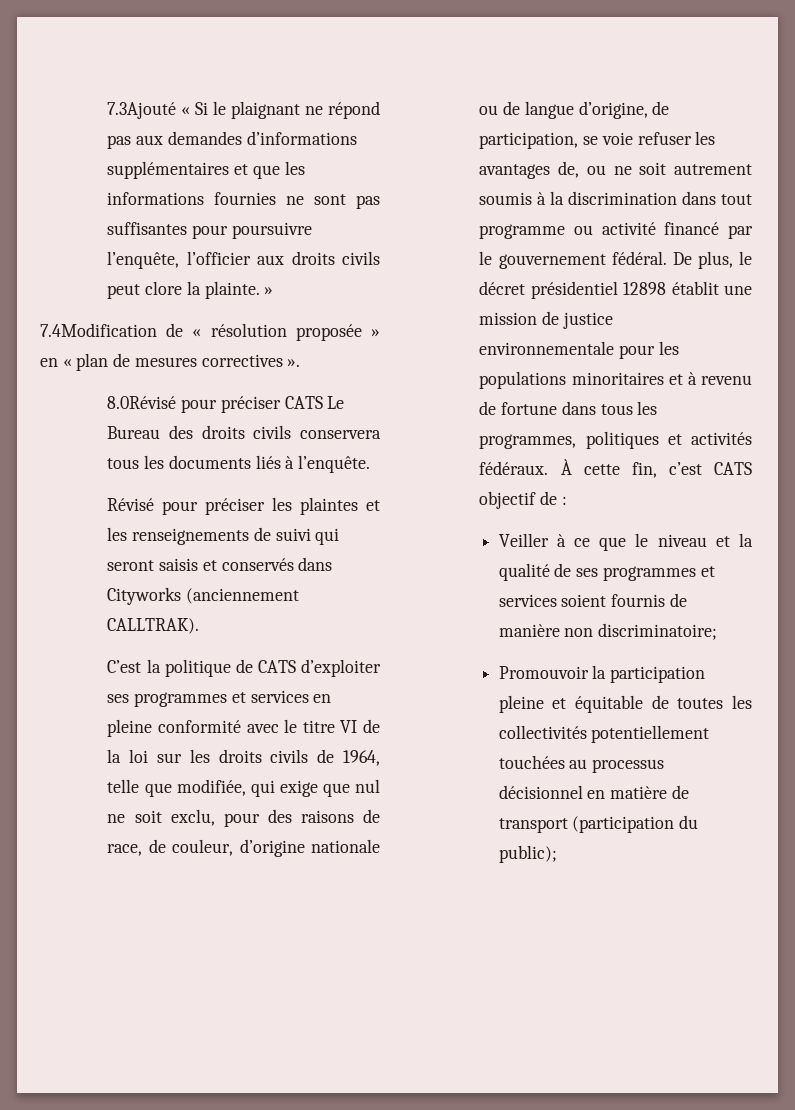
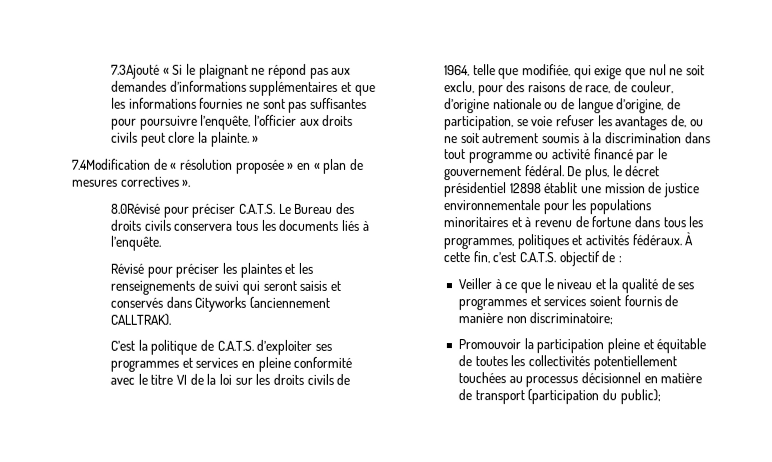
[284,396,323,409] CATS -> [239,203,277,214] C.A.T.S.
[257,660,296,673] CATS -> [216,340,254,351] C.A.T.S.
[714,462,752,475] CATS -> [519,252,557,263] C.A.T.S.

